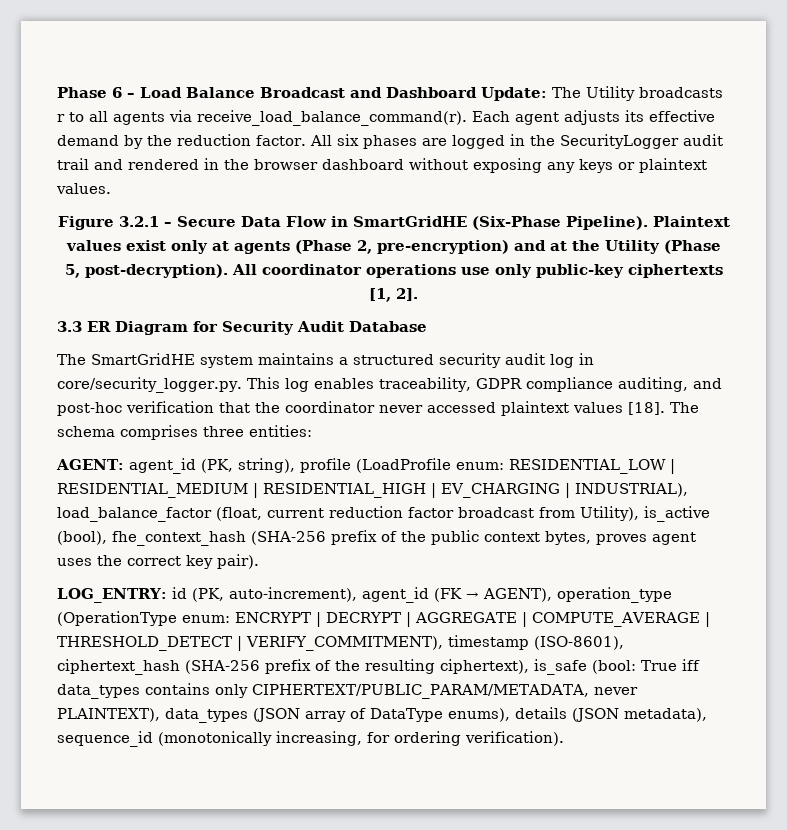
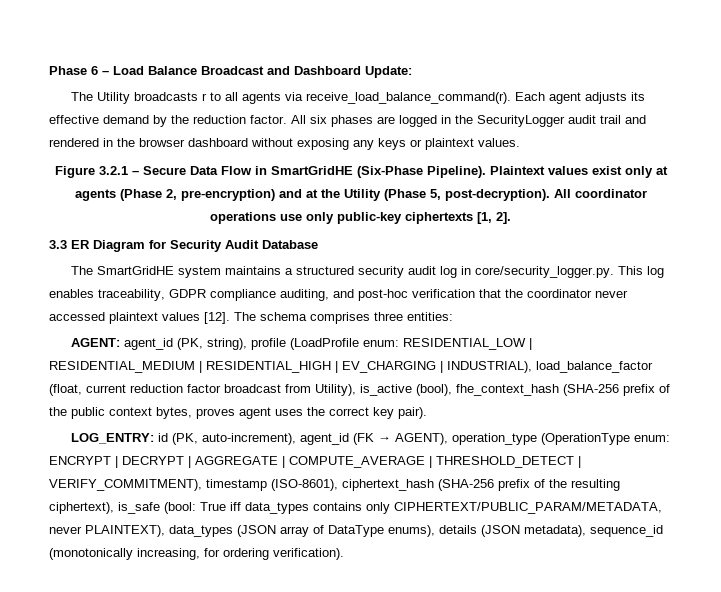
(547, 94) none -> (412, 72) //
[628,402,665,415] [18]. -> [204,312,230,324] [12].

